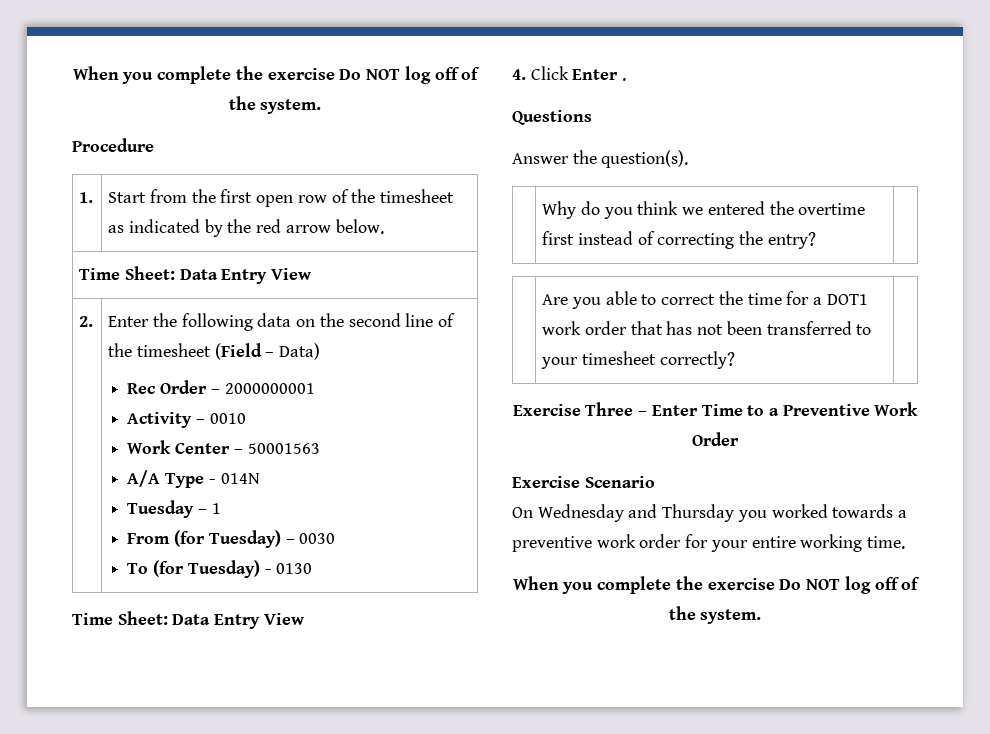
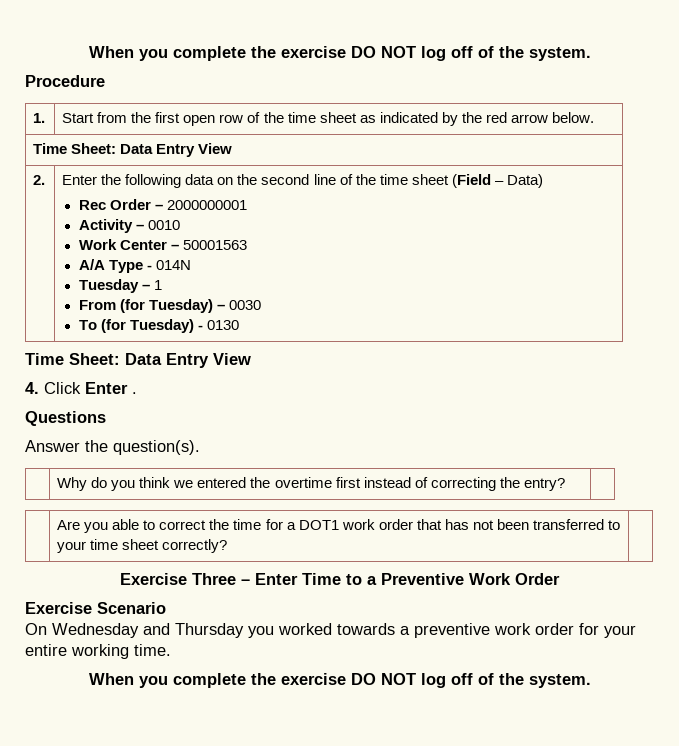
[72,66,362,84] When you complete the exercise Do -> [88,46,376,61] When you complete the exercise DO
[379,189,454,203] timesheet -> [287,112,357,123] time sheet
[136,343,211,357] timesheet -> [379,174,449,185] time sheet
[581,351,656,365] timesheet -> [90,539,160,550] time sheet
[779,579,802,590] Do -> [350,673,376,685] DO

